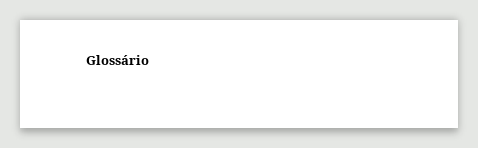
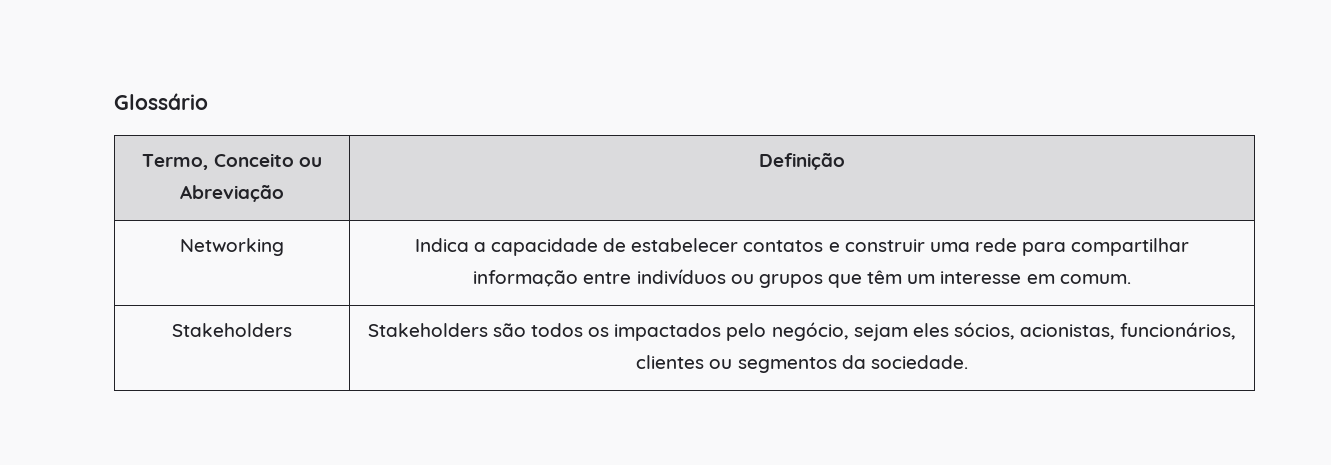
(149, 60) none -> [142,153,322,170] [180,185,284,202] [759,153,845,170] [180,238,284,256] [414,238,1190,256] [473,269,1131,288] [172,323,292,337] [367,322,1237,341] [636,355,968,373] // Termo, Conceito ou Abreviação | Definição // Networking | Indica a capacidade de estabelecer contatos e construir uma rede para compartilhar informação entre indivíduos ou grupos que têm um interesse em comum. // Stakeholders | Stakeholders são todos os impactados pelo negócio, sejam eles sócios, acionistas, funcionários, clientes ou segmentos da sociedade.

